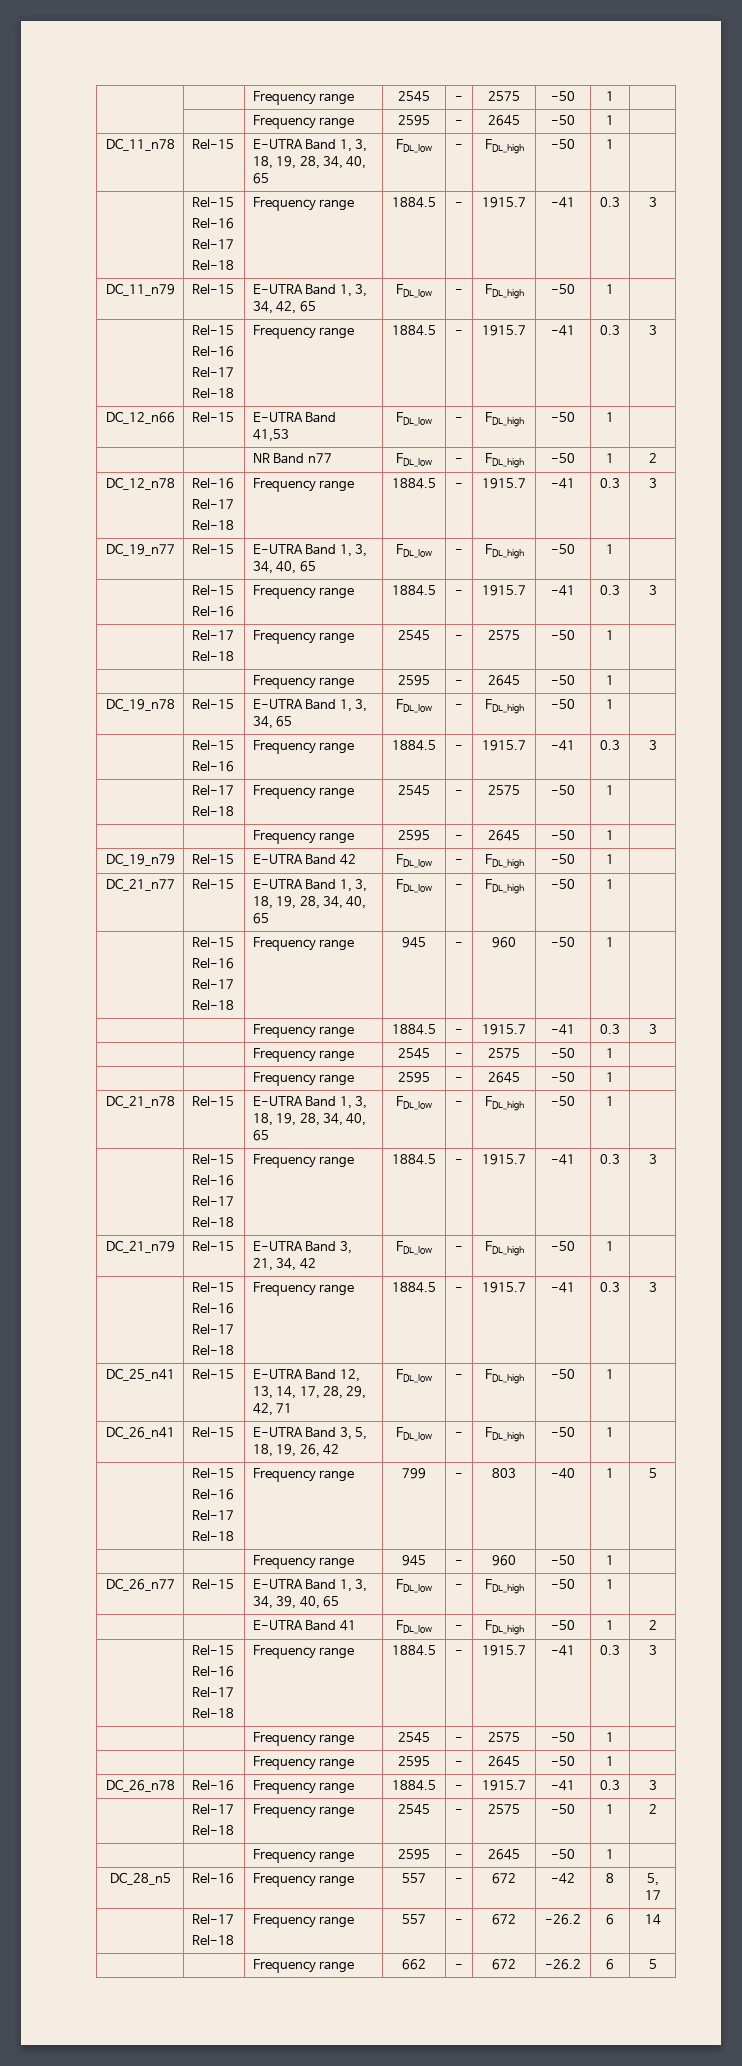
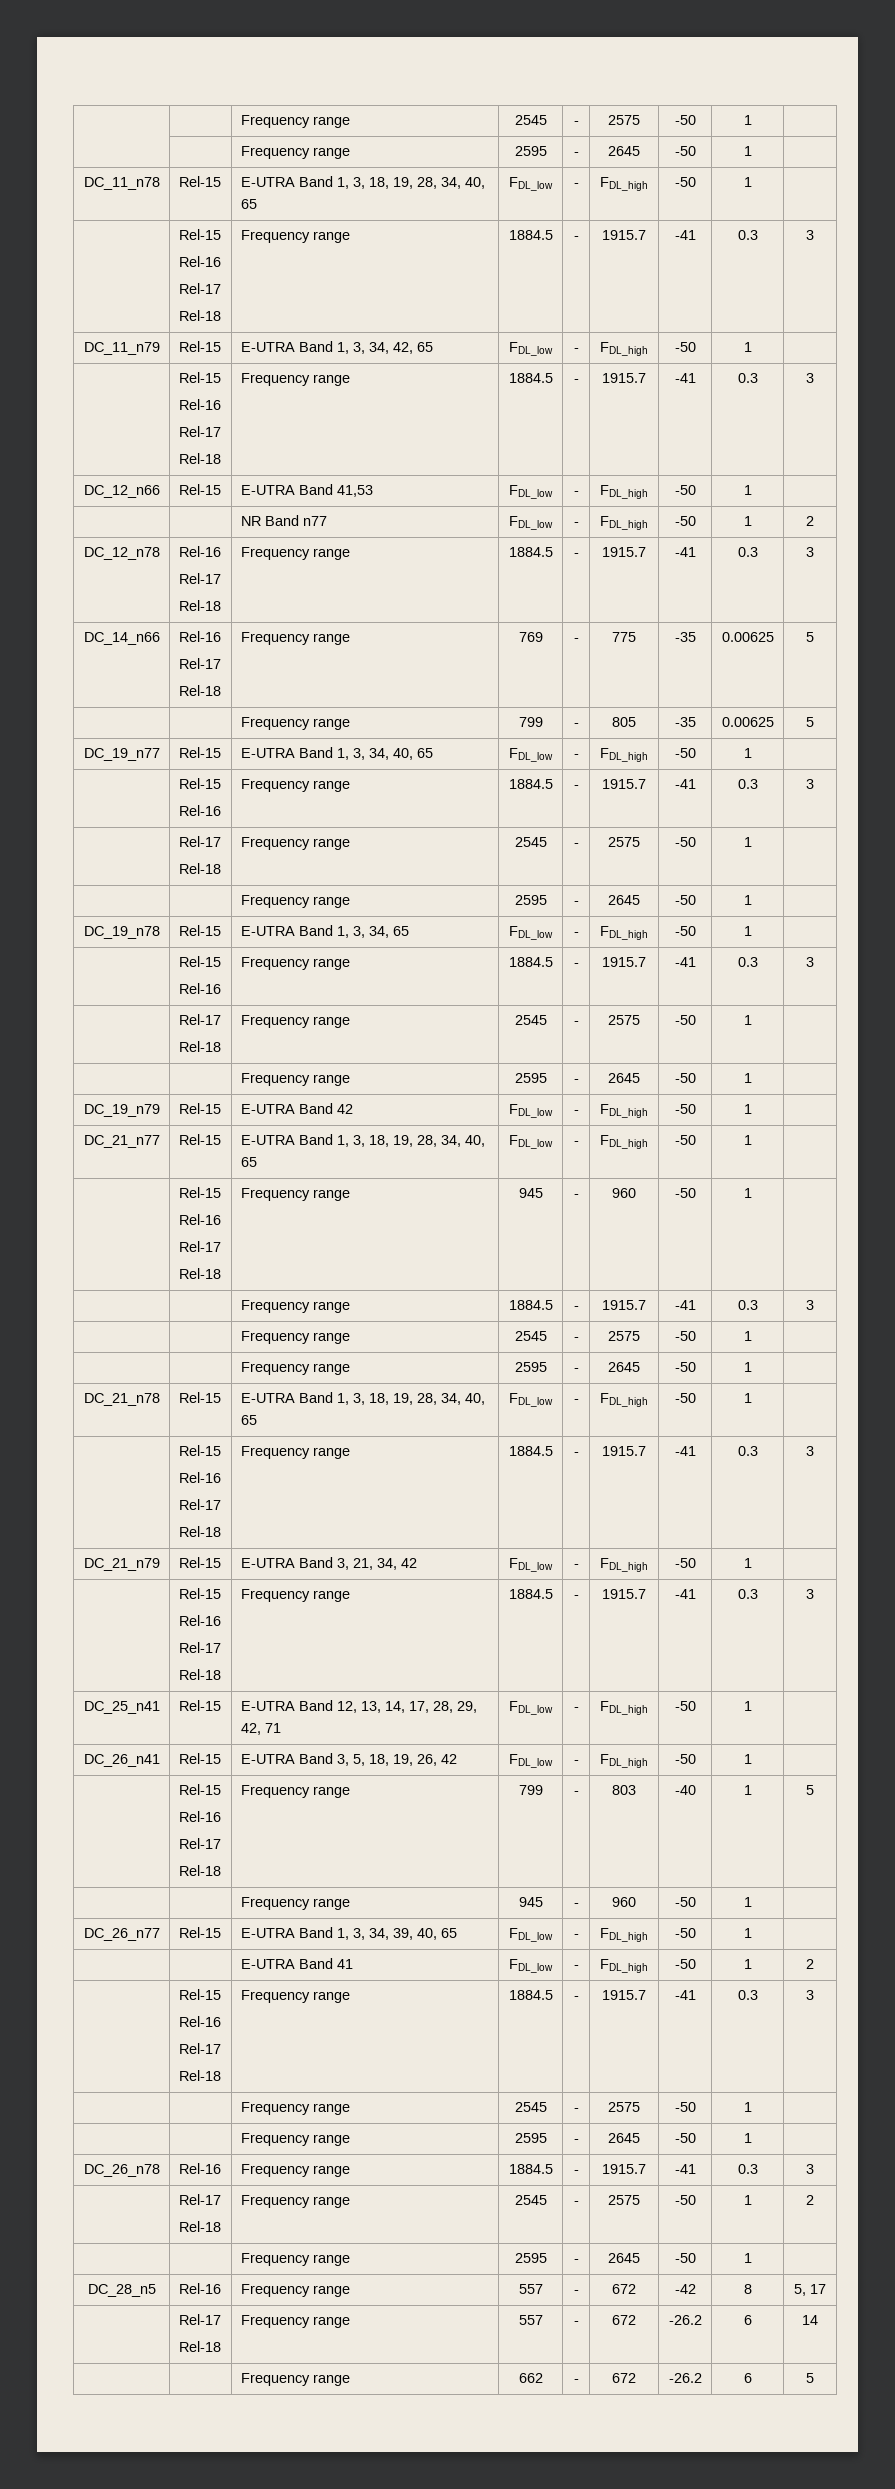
(657, 483) none -> [83,632,160,645] [178,631,221,642] [178,658,221,669] [178,685,221,696] [240,632,350,645] [518,632,543,642] [573,638,579,642] [612,632,636,642] [674,632,696,642] [721,632,774,642] [806,632,814,642] [240,717,350,730] [518,717,543,727] [573,723,579,727] [612,717,636,727] [674,717,696,727] [721,717,774,727] [806,717,814,727] // DC_14_n66 | Rel-16 // Rel-17 // Rel-18 | Frequency range | 769 | - | 775 | -35 | 0.00625 | 5 // | | Frequency range | 799 | - | 805 | -35 | 0.00625 | 5

